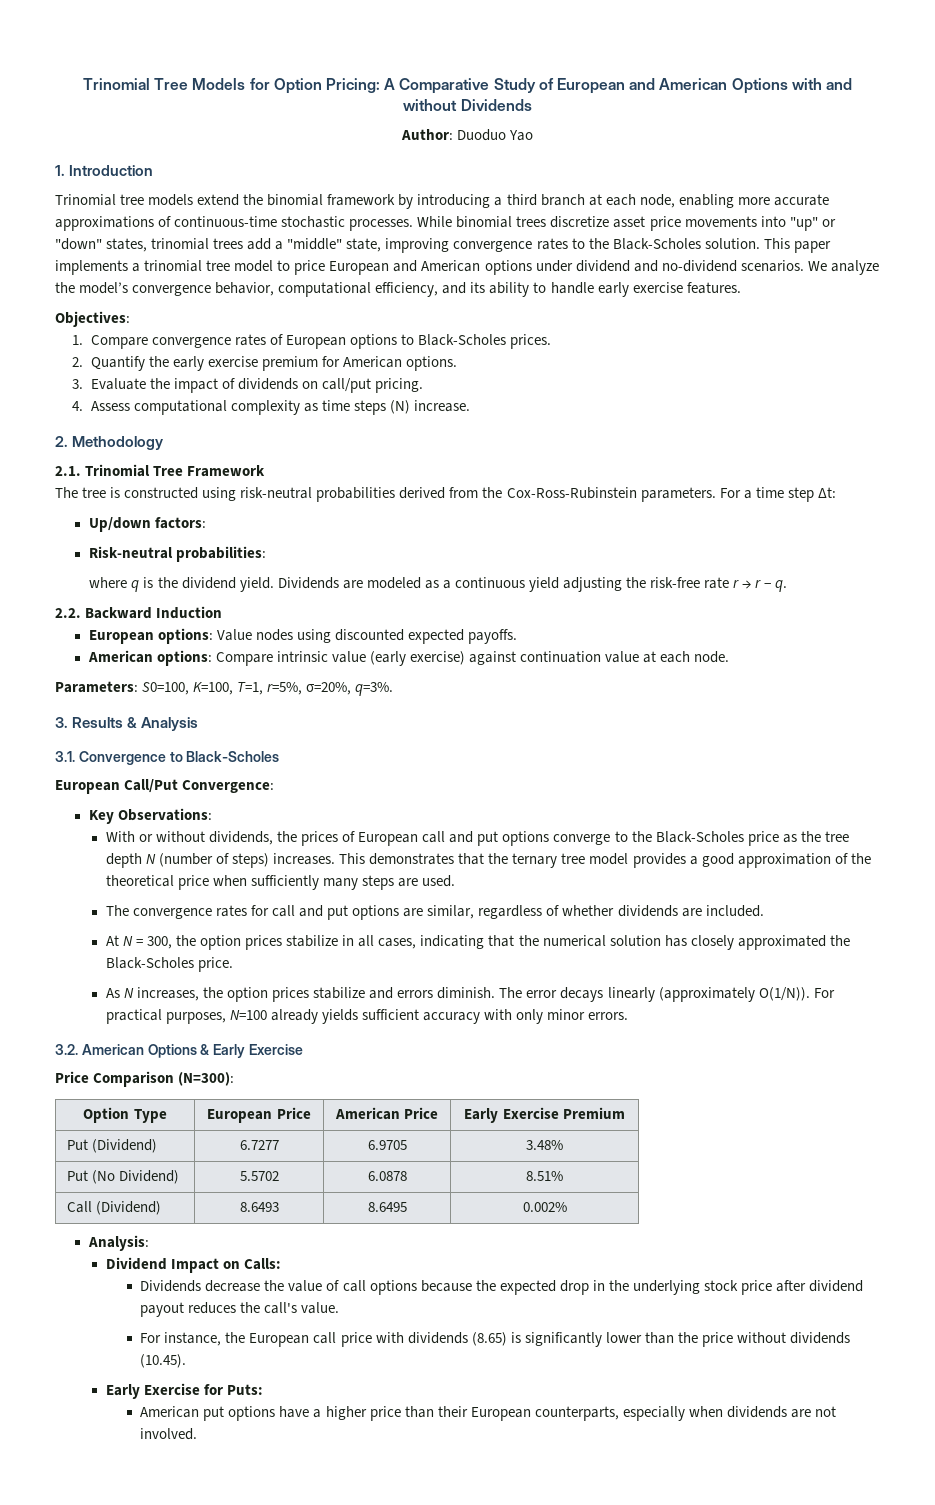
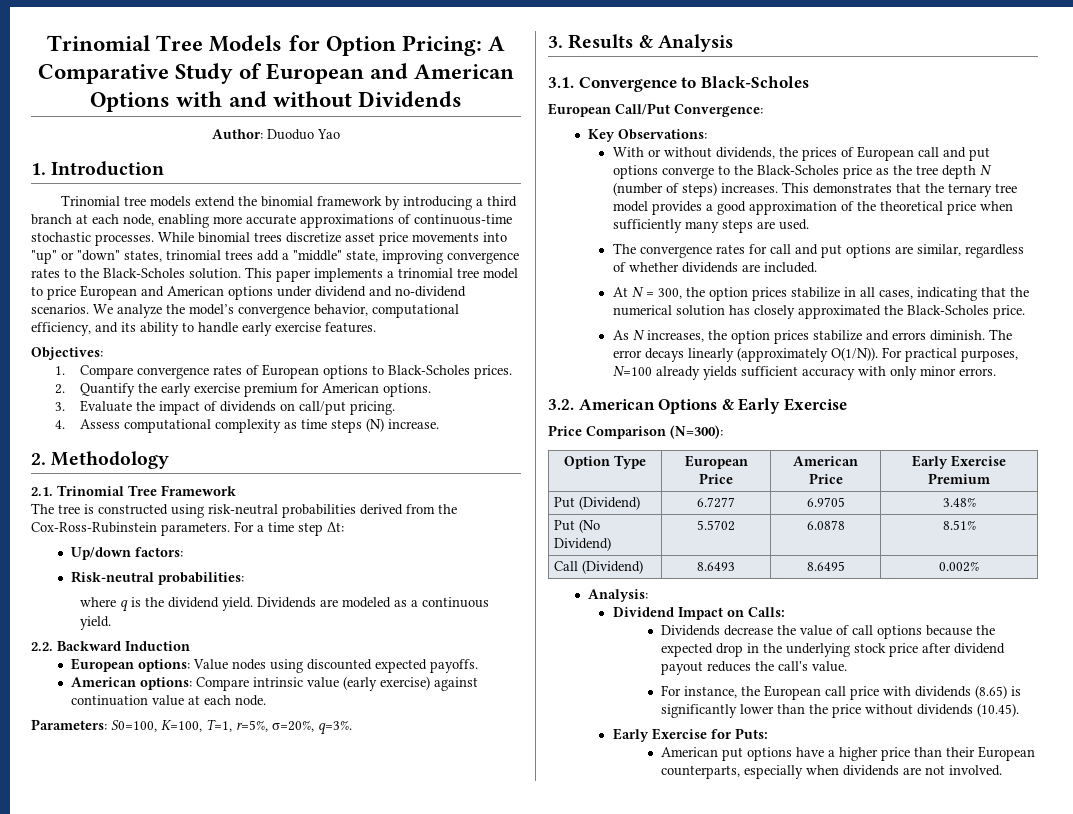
[528,577,788,592] yield adjusting the risk-free rate r → r − q. -> [79,616,111,630] yield.

